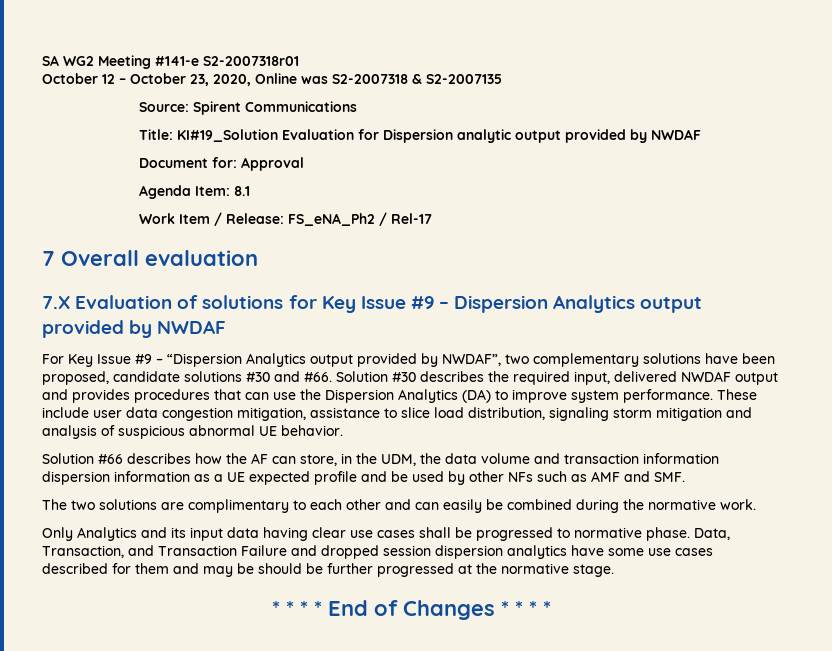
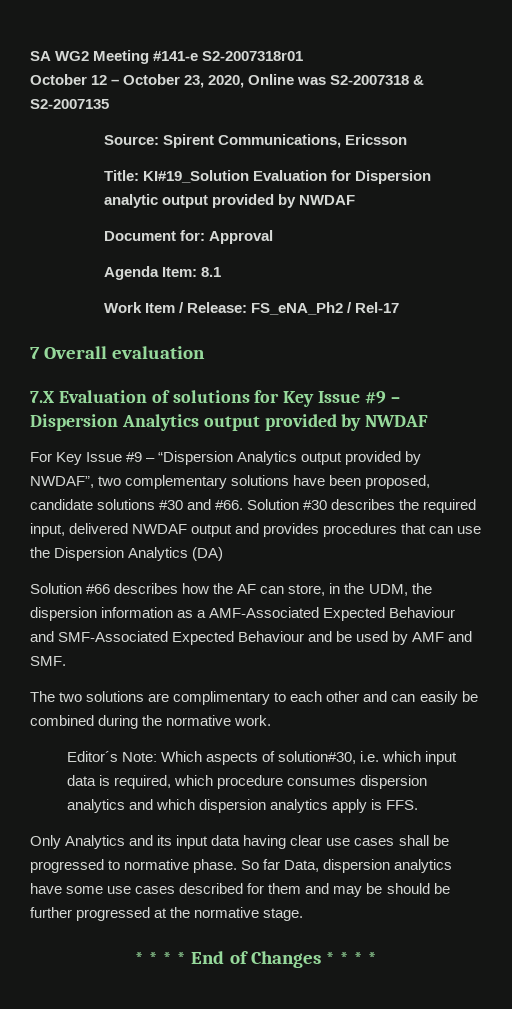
[245,101,358,112] Communications -> [217,134,407,148] Communications, Ericsson
[495,389,757,403] [42,407,752,421] [42,425,343,439] to improve system performance. These include user data congestion mitigation, assistance to slice load distribution, signaling storm mitigation and analysis of suspicious abnormal UE behavior. -> (224, 554) none
[445,453,719,464] [42,471,587,485] data volume and transaction information dispersion information as a UE expected profile and be used by other NFs such as -> [30,607,456,621] [30,631,409,645] dispersion information as a AMF-Associated Expected Behaviour and SMF-Associated Expected Behaviour and be used by
(756, 504) none -> [66,751,458,765] [66,775,428,789] [66,799,419,813] // Editor´s Note: Which aspects of solution#30, i.e. which input data is required, which procedure consumes dispersion analytics and which dispersion analytics apply is FFS.
[694,528,730,540] [42,545,431,559] Data, Transaction, and Transaction Failure and dropped session -> [241,859,320,872] So far Data,

